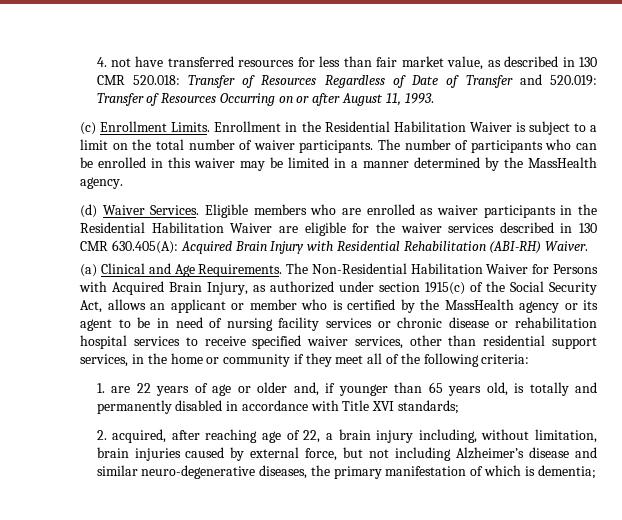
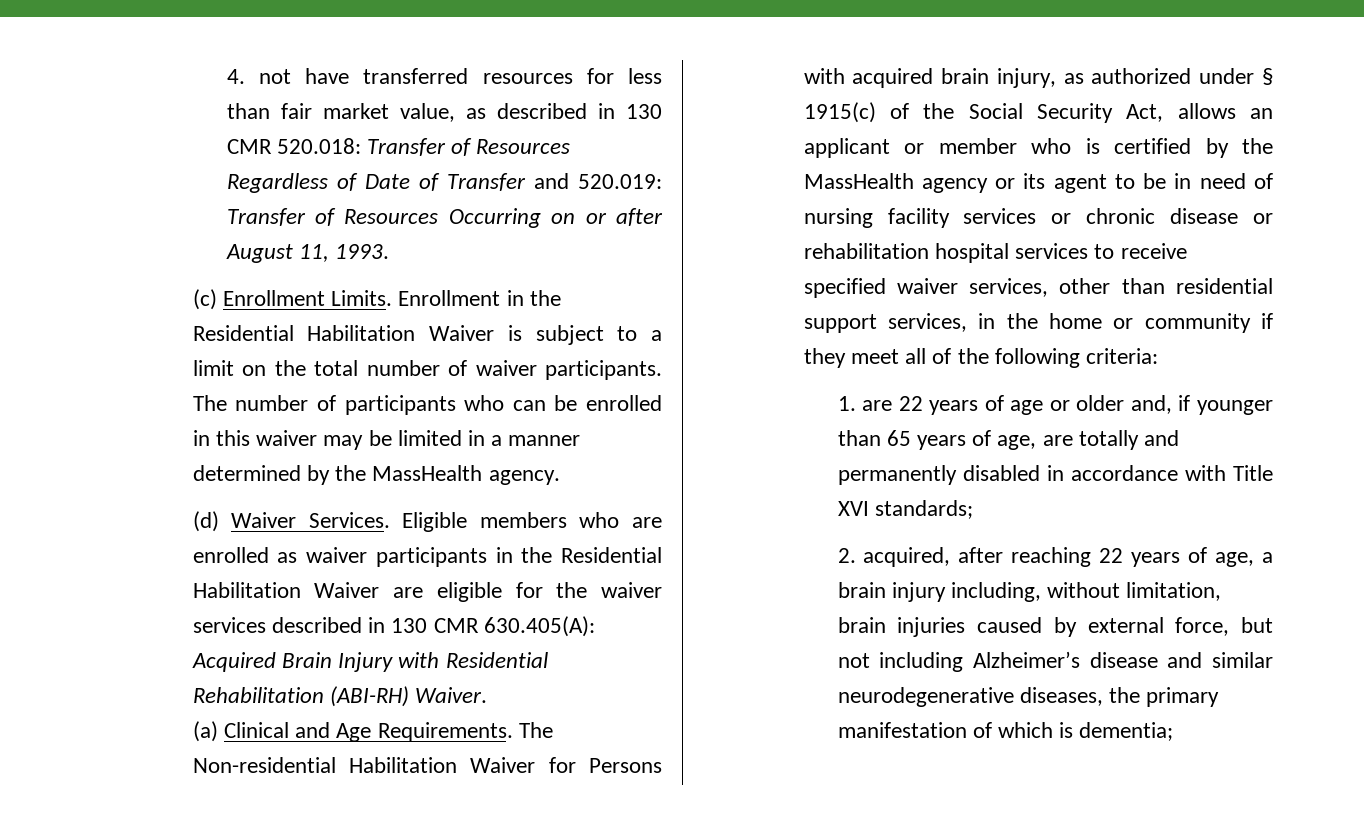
[311,263,407,274] Non-Residential -> [192,757,336,773] Non-residential
[112,281,249,295] Acquired Brain Injury, -> [852,68,1056,88] acquired brain injury,
[379,282,421,292] section -> [1262,68,1273,85] §
[486,382,525,396] old, is -> [972,430,1073,450] of age, are
[262,430,321,443] age of 22, -> [1099,547,1255,567] 22 years of age,
[141,465,256,479] neuro-degenerative -> [837,687,1014,707] neurodegenerative

